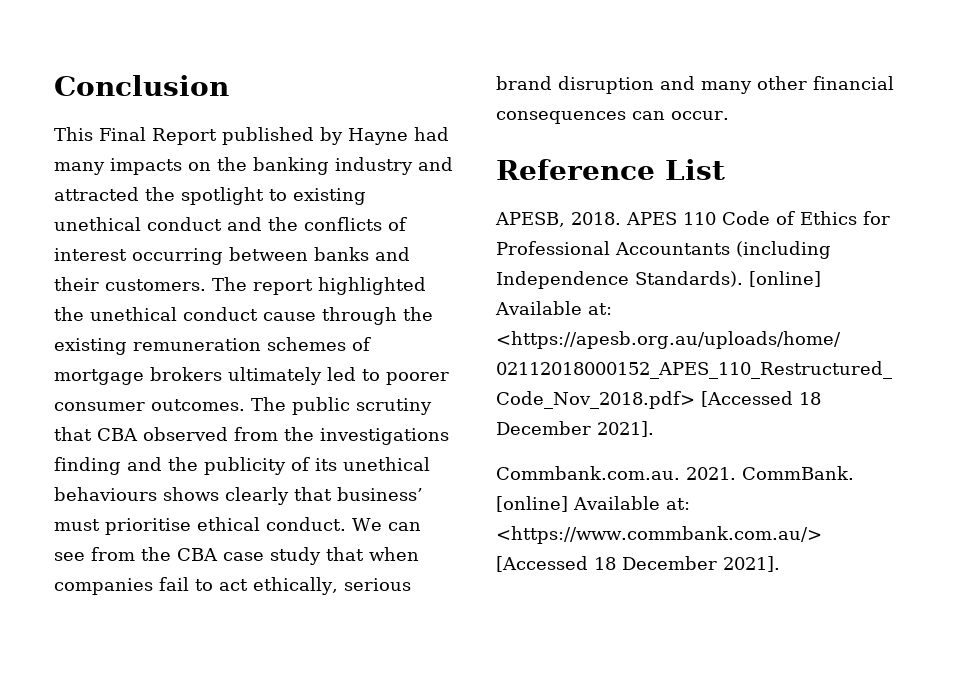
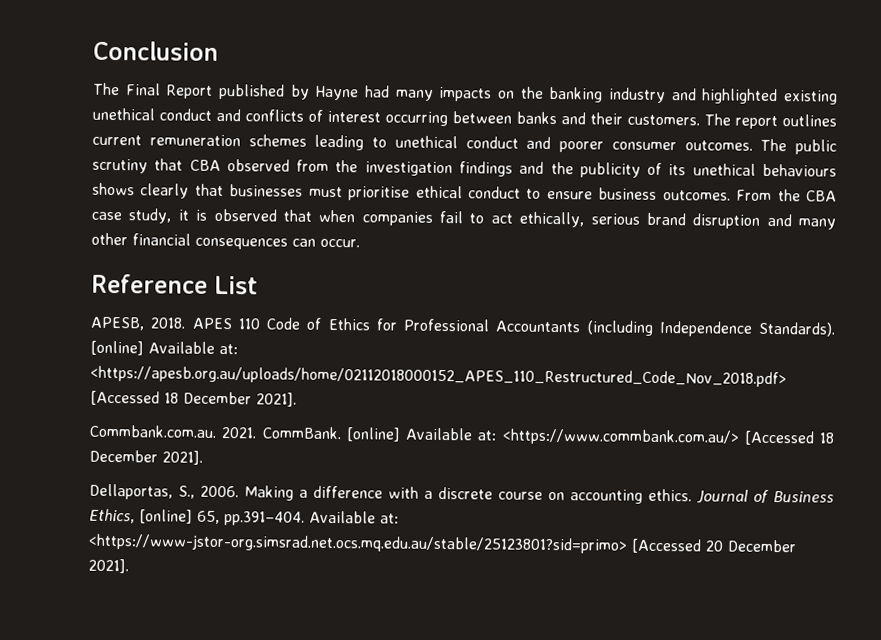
[54,127,93,141] This -> [93,82,120,96] The
[54,187,287,205] attracted the spotlight to -> [701,88,779,105] highlighted
[268,217,298,231] the -> (241, 115) none
[318,277,426,295] [54,307,433,325] [54,337,371,355] [54,367,380,385] highlighted the unethical conduct cause through the existing remuneration schemes of mortgage brokers ultimately led to -> [782,114,837,127] [92,134,552,151] outlines current remuneration schemes leading to unethical conduct and
[320,428,449,445] [54,457,121,475] investigations finding -> [364,161,513,177] investigation findings
[337,487,423,501] business’ -> [229,184,304,197] businesses
[266,517,421,531] [54,547,321,565] conduct. We can see from the CBA case study -> [468,186,838,202] [91,208,277,224] conduct to ensure business outcomes. From the CBA case study, it is observed
(780, 564) none -> [89,483,834,504] [89,508,399,526] [88,533,797,554] [88,558,129,574] // Dellaportas, S., 2006. Making a difference with a discrete course on accounting ethics. Journal of Business Ethics, [online] 65, pp.391–404. Available at: <https://www-jstor-org.simsrad.net.ocs.mq.edu.au/stable/25123801?sid=primo> [Accessed 20 December 2021].

